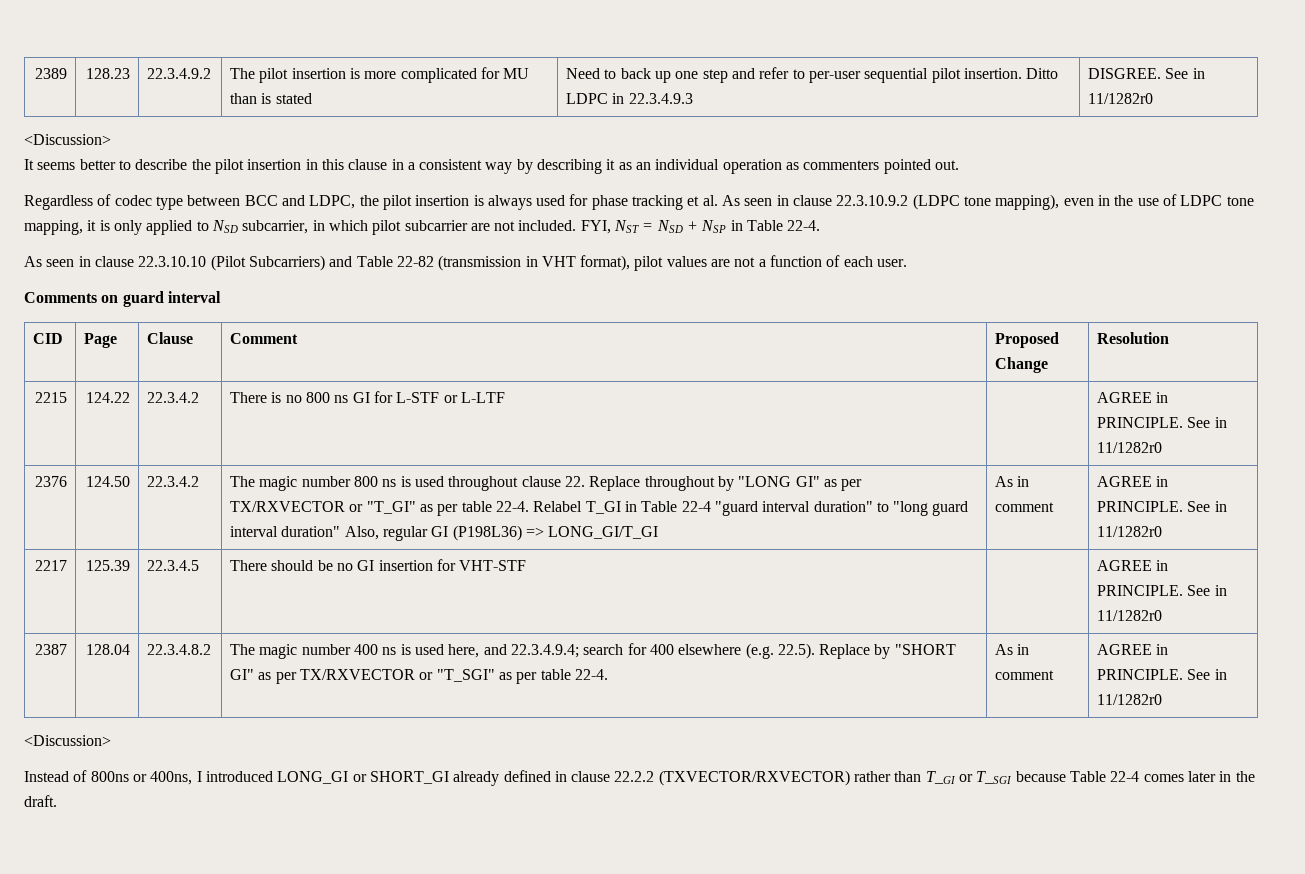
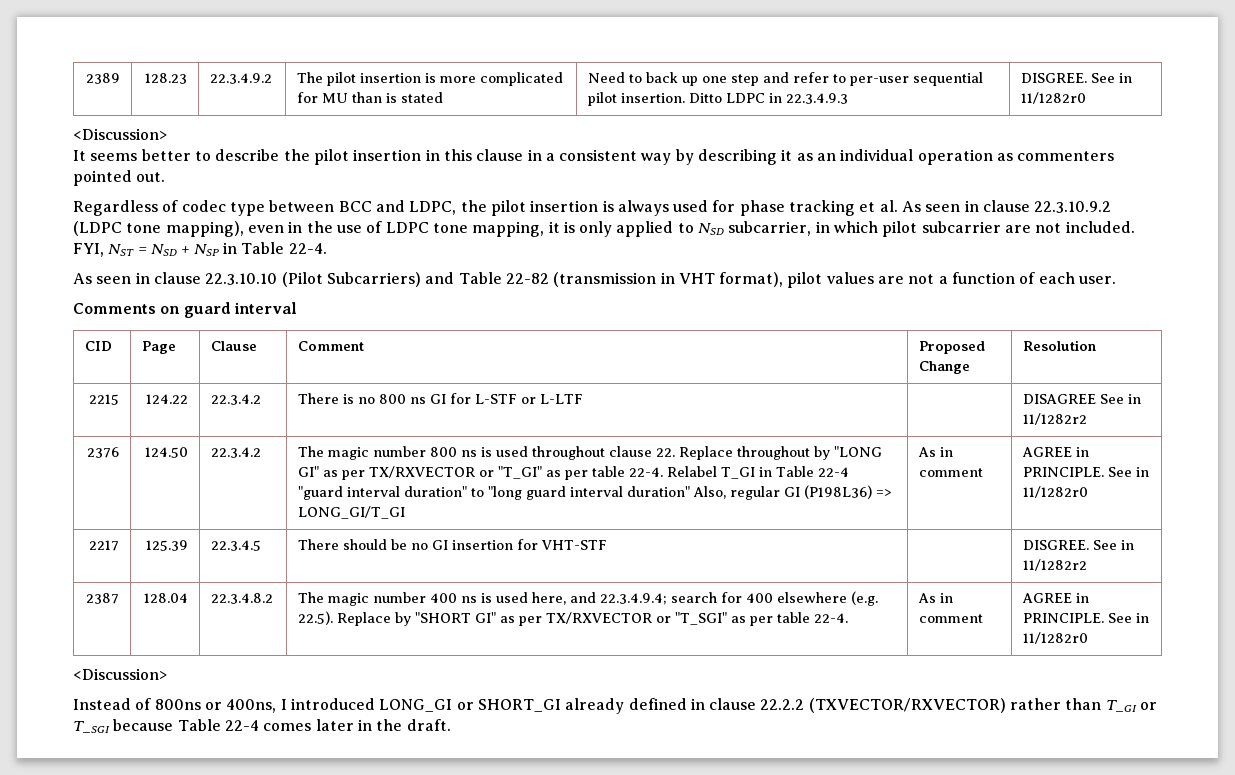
[1097,392,1169,403] [1097,417,1227,428] [1097,442,1163,453] AGREE in PRINCIPLE. See in 11/1282r0 -> [1022,394,1141,404] [1022,413,1087,425] DISAGREE See in 11/1282r2
[1097,560,1169,571] [1097,585,1227,596] [1097,610,1163,621] AGREE in PRINCIPLE. See in 11/1282r0 -> [1022,540,1134,550] [1022,559,1087,571] DISGREE. See in 11/1282r2

